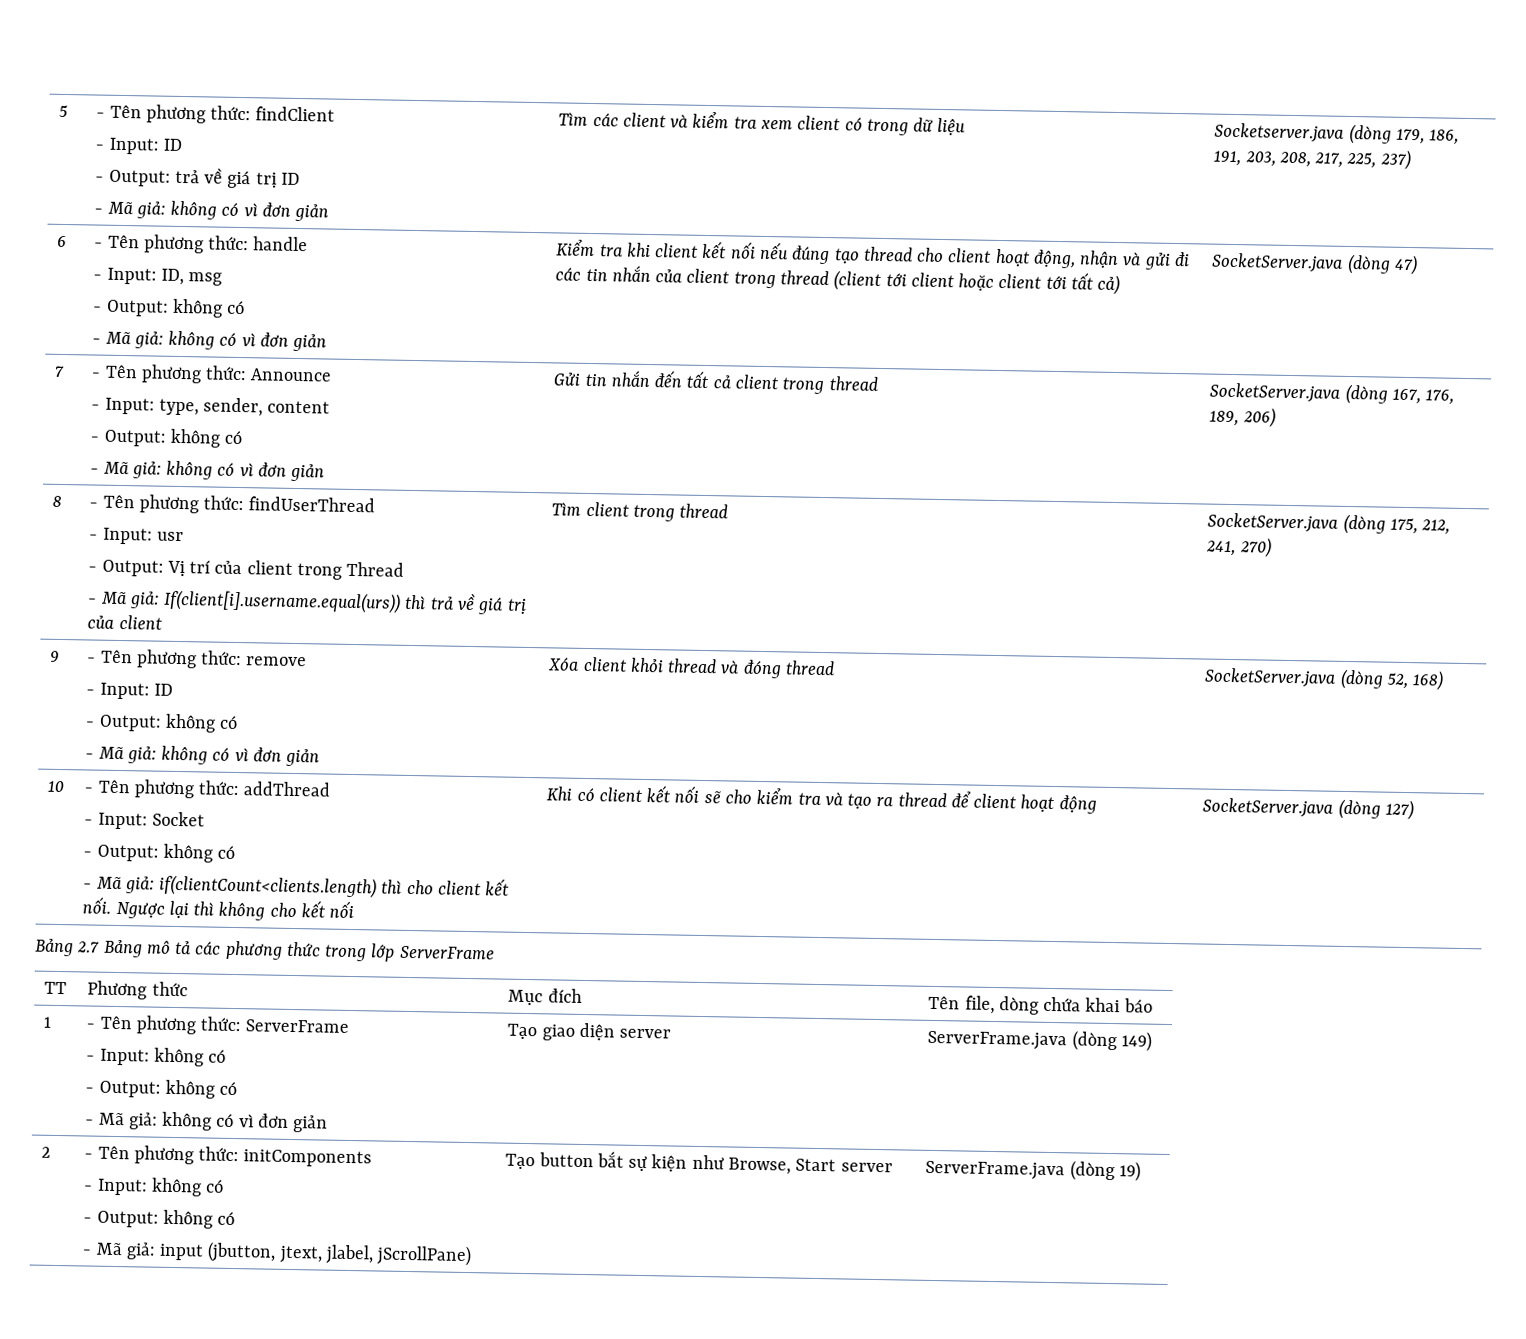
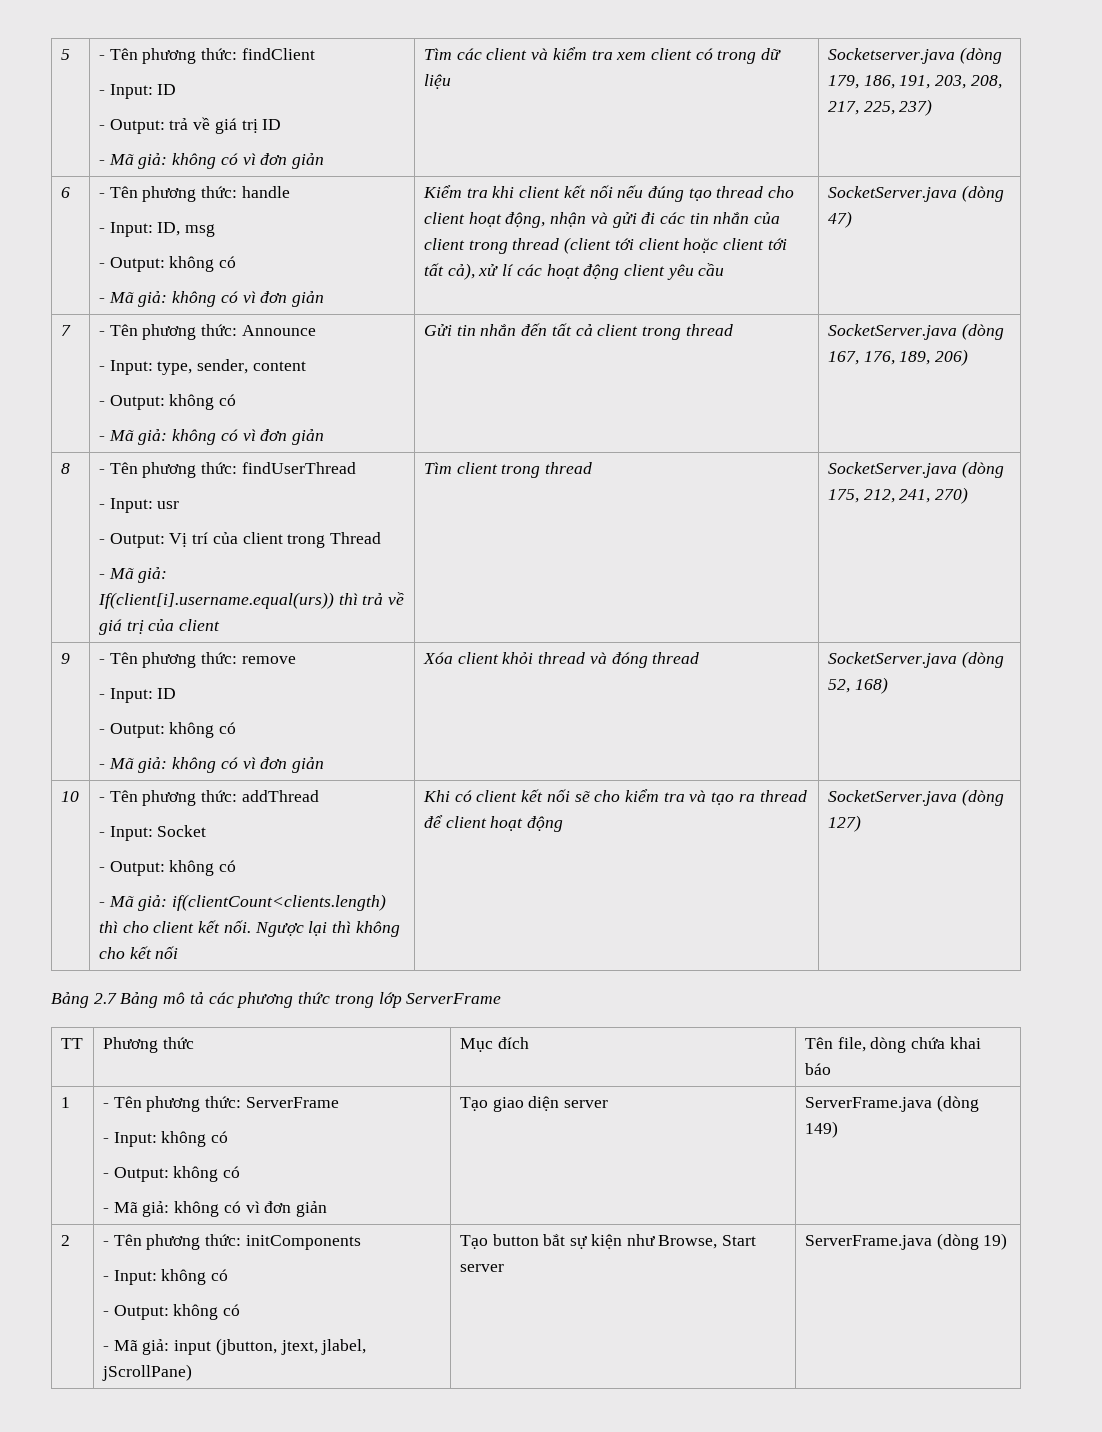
[1097,274,1121,296] cả) -> [447,263,725,280] cả), xử lí các hoạt động client yêu cầu

